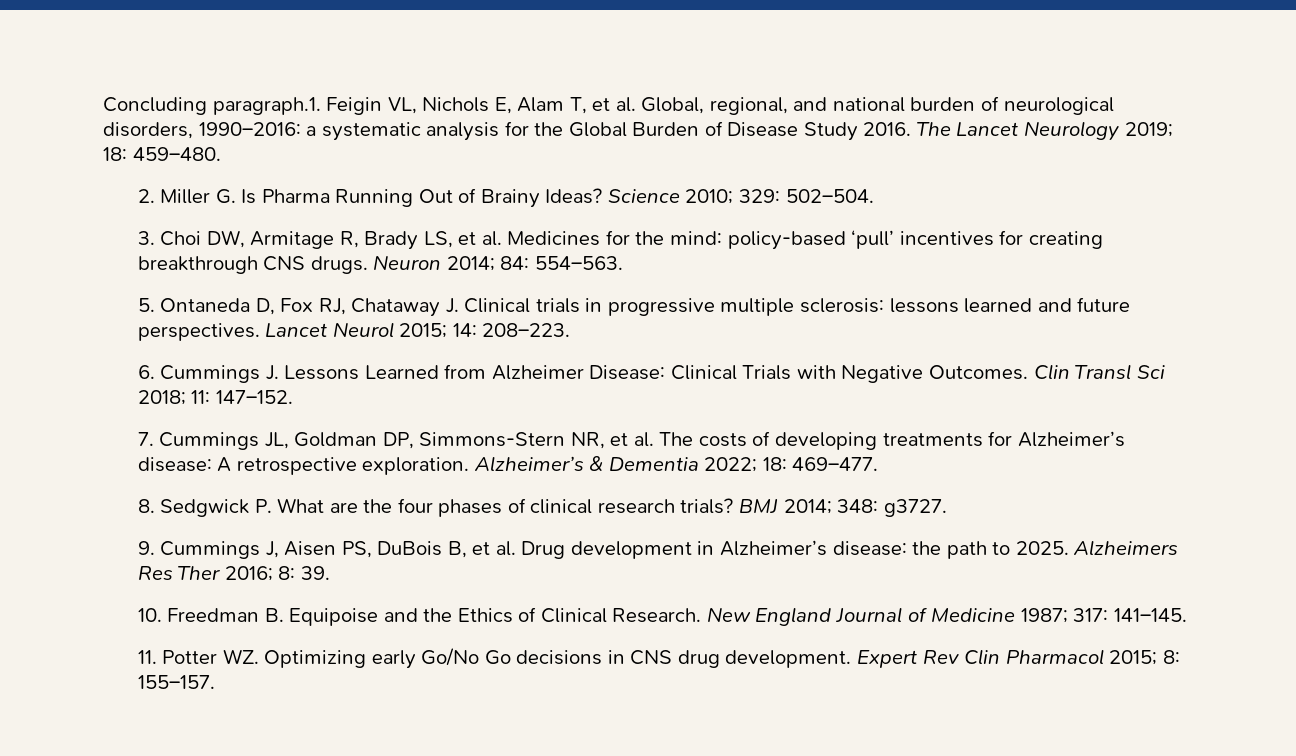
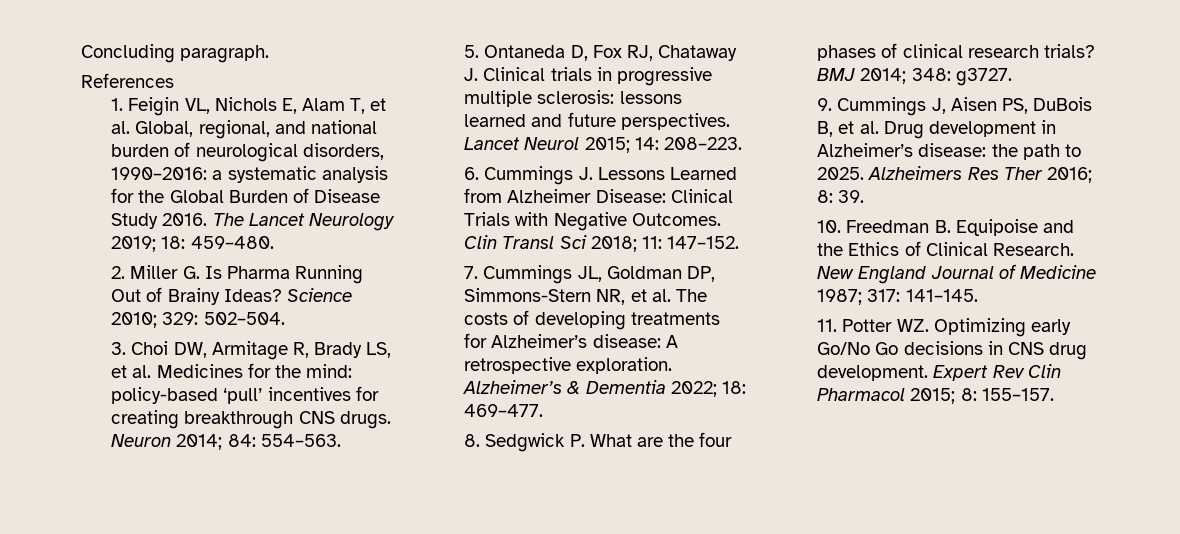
[212,97,321,115] paragraph.1. -> [180,45,270,63] [81,73,174,88] [111,98,124,111] paragraph. // References // 1.

